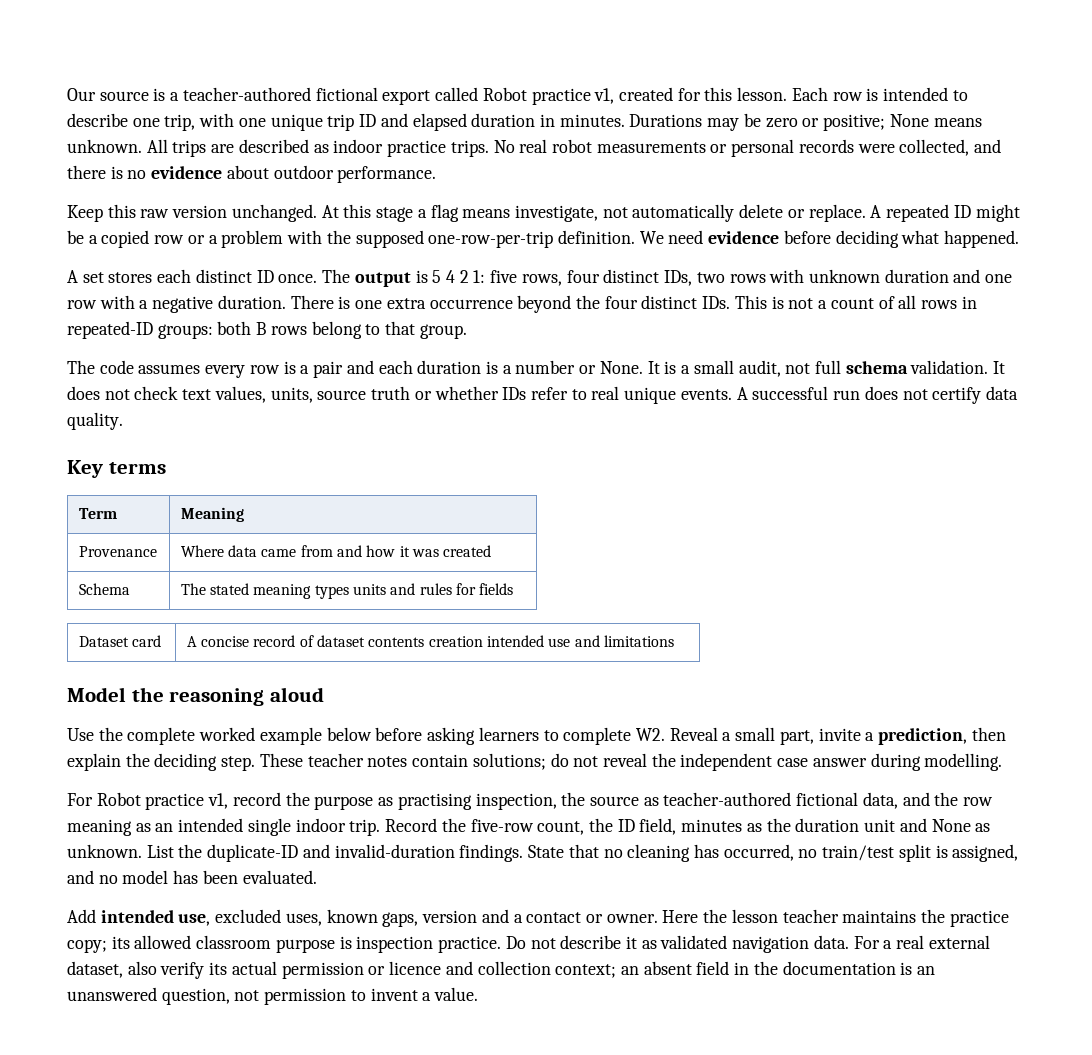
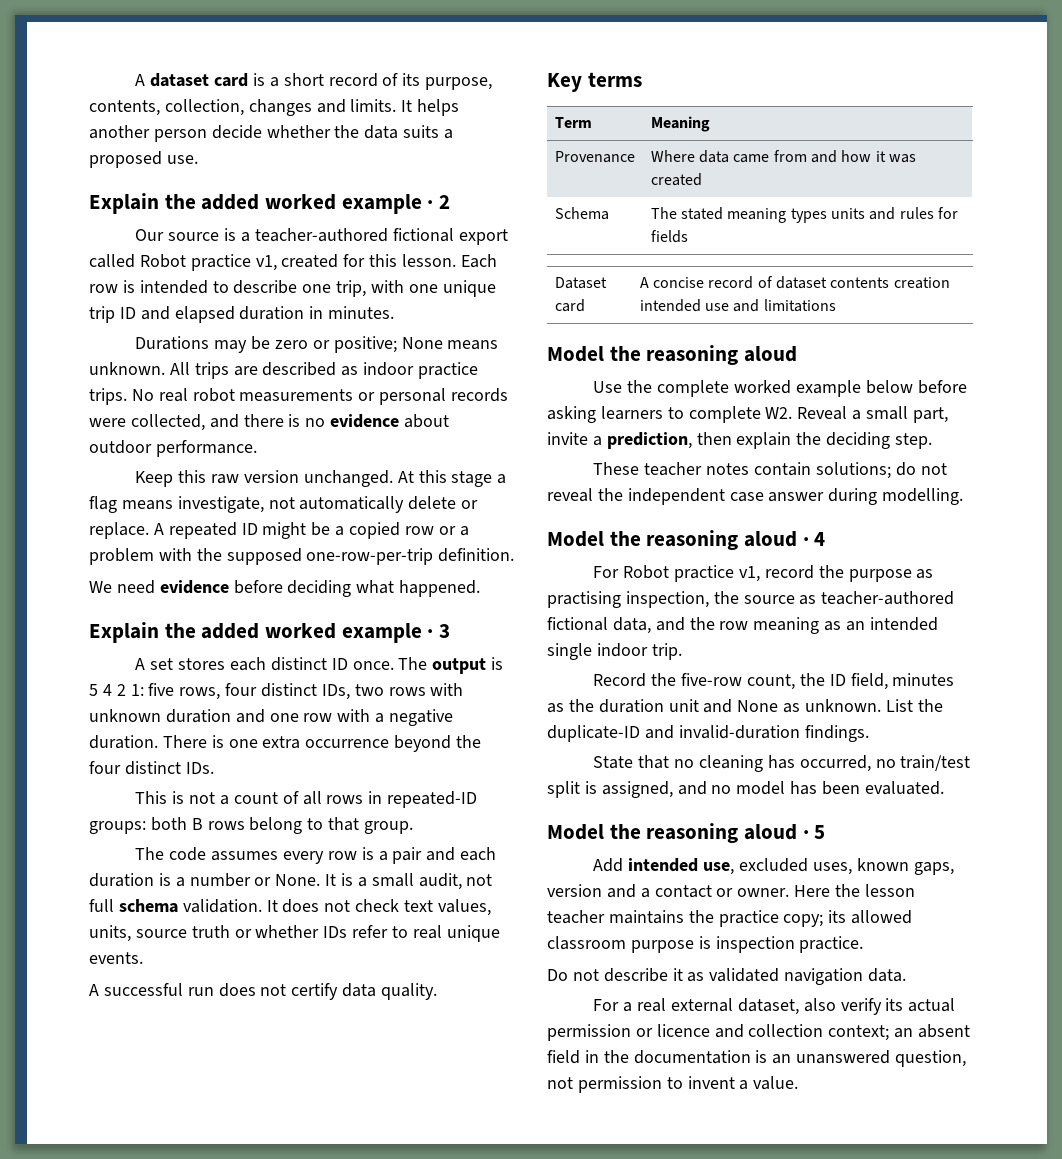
(67, 94) none -> [135,73,493,90] [89,99,460,116] [89,125,454,142] [89,151,198,168] [89,193,451,214] A dataset card is a short record of its purpose, contents, collection, changes and limits. It helps another person decide whether the data suits a proposed use. // Explain the added worked example · 2 //
(625, 120) none -> (395, 312) //
(635, 237) none -> (515, 555) //
(1020, 239) none -> [89,622,451,643] // Explain the added worked example · 3
(731, 302) none -> (214, 768) //
(732, 394) none -> (143, 958) //
(256, 763) none -> (933, 441) //
(1003, 762) none -> [547,530,826,550] // Model the reasoning aloud · 4
(381, 827) none -> (682, 651) //
(524, 853) none -> (869, 733) //
(317, 877) none -> [547,823,826,843] // Model the reasoning aloud · 5
(502, 944) none -> (864, 944) //
(849, 942) none -> (907, 975) //

